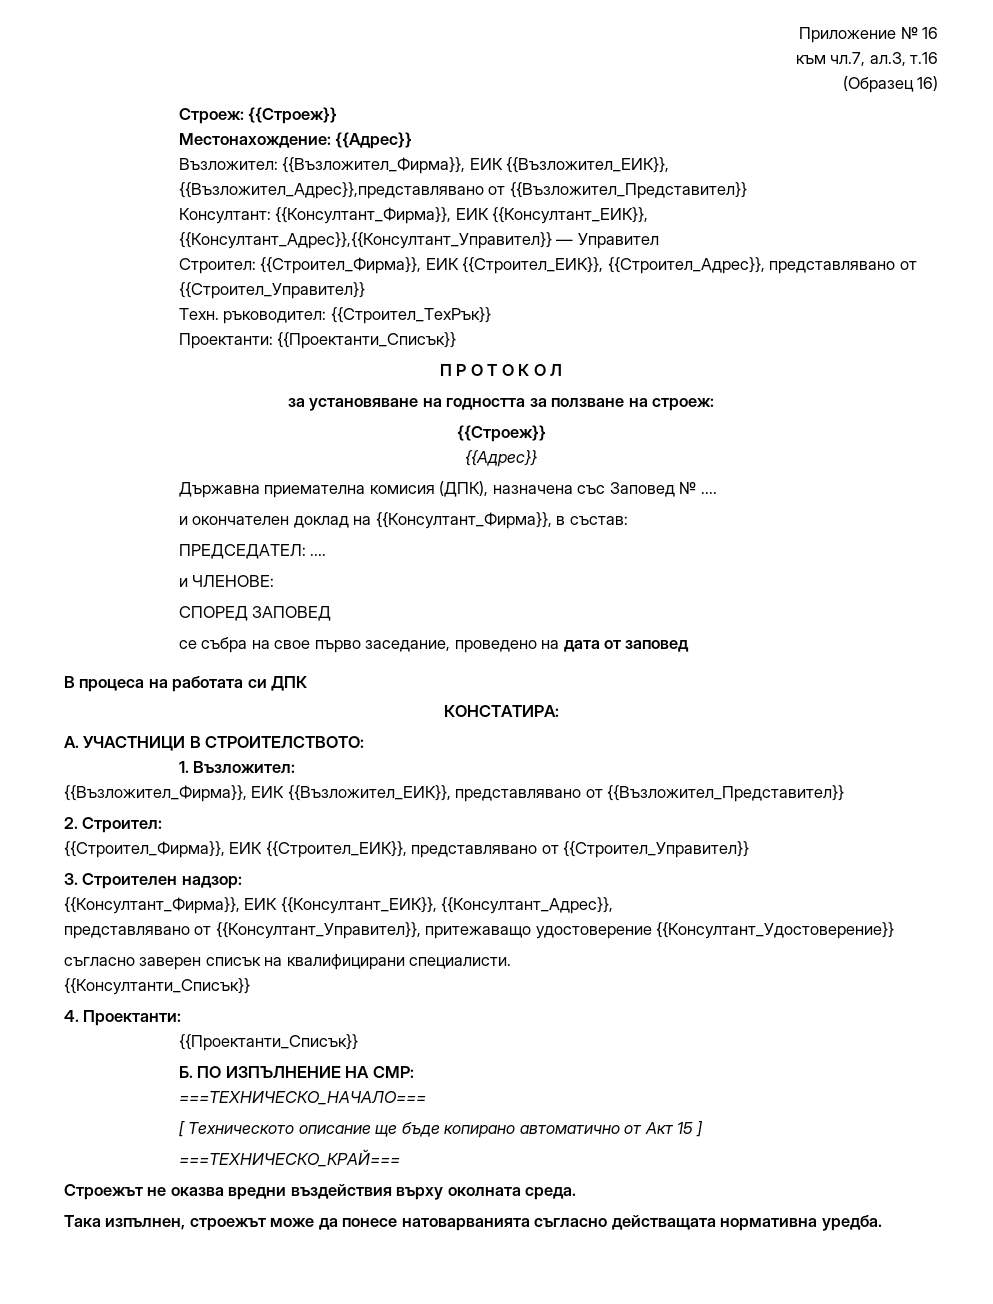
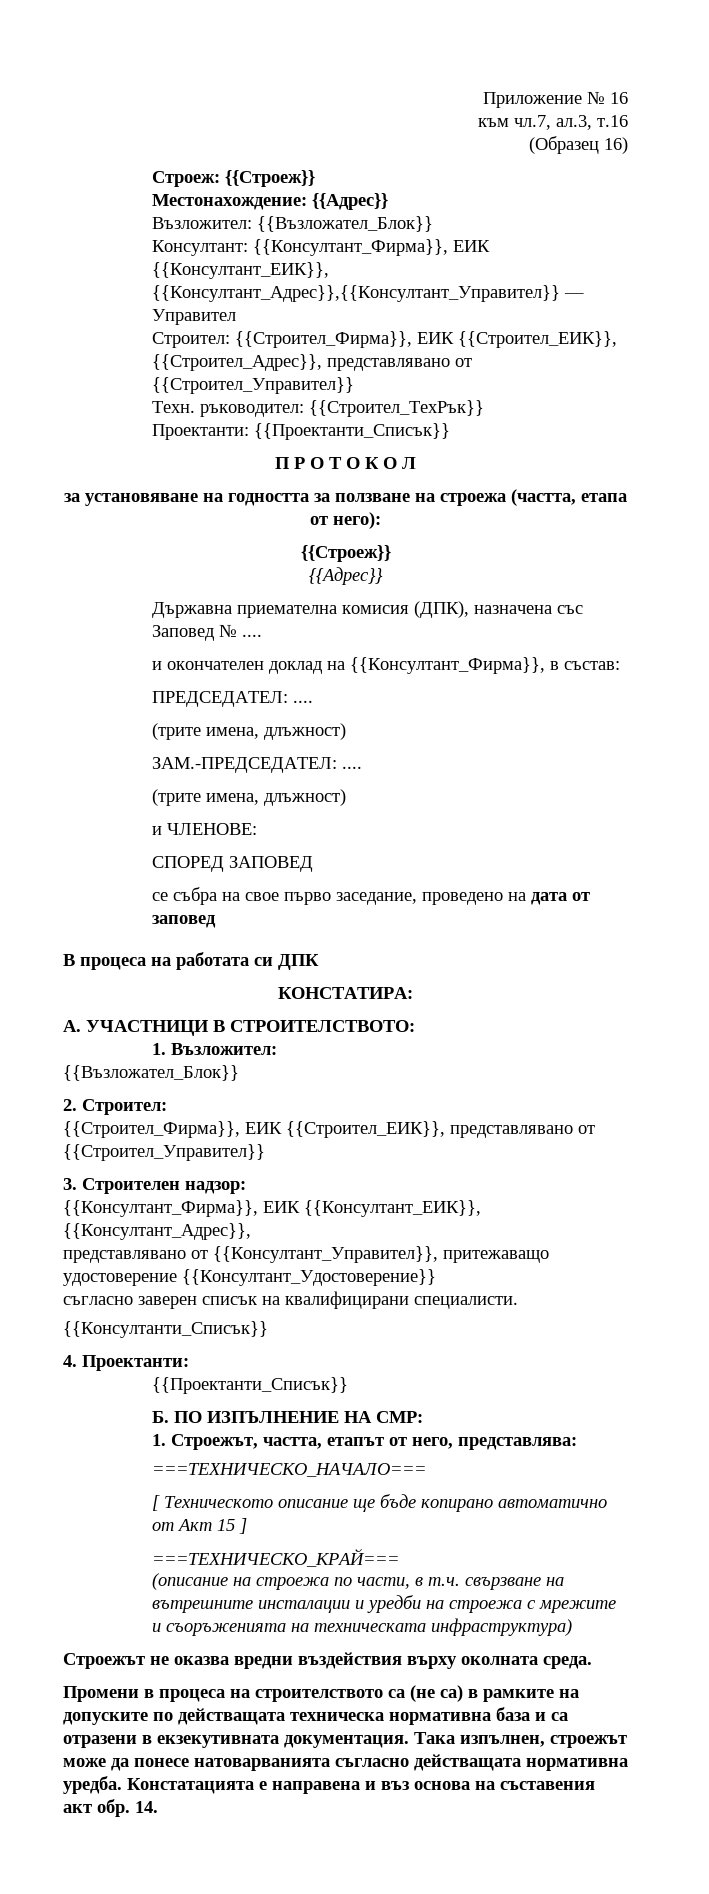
[282,157,670,174] [178,182,747,199] {{Възложител_Фирма}}, ЕИК {{Възложител_ЕИК}}, {{Възложител_Адрес}},представлявано от {{Възложител_Представител}} -> [256,216,433,232] {{Възложател_Блок}}
[652,398,715,411] строеж: -> [440,489,627,506] [310,512,381,529] строежа (частта, етапа от него):
(327, 555) none -> [151,723,346,740] [151,757,362,773] [151,789,346,806] // (трите имена, длъжност) // ЗАМ.-ПРЕДСЕДАТЕЛ: .... // (трите имена, длъжност)
[64,785,845,802] {{Възложител_Фирма}}, ЕИК {{Възложител_ЕИК}}, представлявано от {{Възложител_Представител}} -> [63,1065,239,1081] {{Възложател_Блок}}
(414, 1072) none -> [151,1434,577,1450] // 1. Строежът, частта, етапът от него, представлява:
(400, 1158) none -> [151,1573,564,1590] [151,1595,616,1613] [151,1618,572,1636] // (описание на строежа по части, в т.ч. свързване на вътрешните инсталации и уредби на строежа с мрежите и съоръженията на техническата инфраструктура)
(577, 1193) none -> [63,1685,579,1702] [63,1707,568,1725] [63,1735,409,1748] Промени в процеса на строителството са (не са) в рамките на допуските по действащата техническа нормативна база и са отразени в екзекутивната документация.
(882, 1223) none -> [127,1778,595,1794] [63,1799,158,1817] Констатацията е направена и въз основа на съставения акт обр. 14.

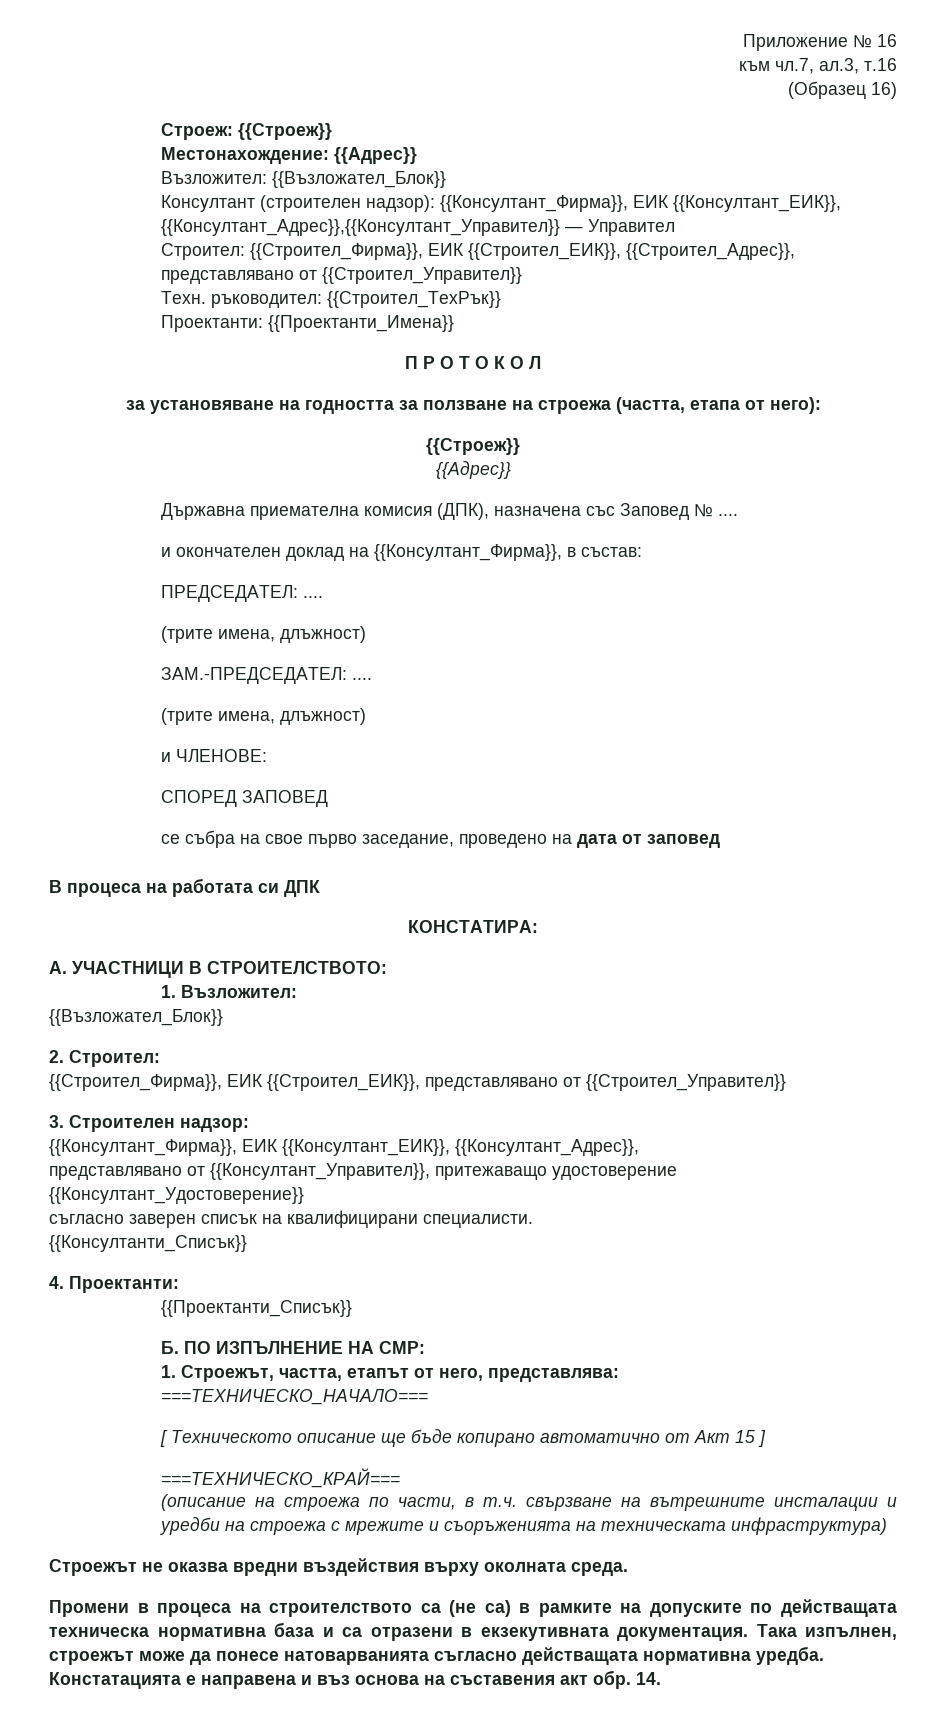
[151,240,248,256] Консултант: -> [160,195,435,212] Консултант (строителен надзор):
[253,423,450,440] {{Проектанти_Списък}} -> [267,315,454,332] {{Проектанти_Имена}}

